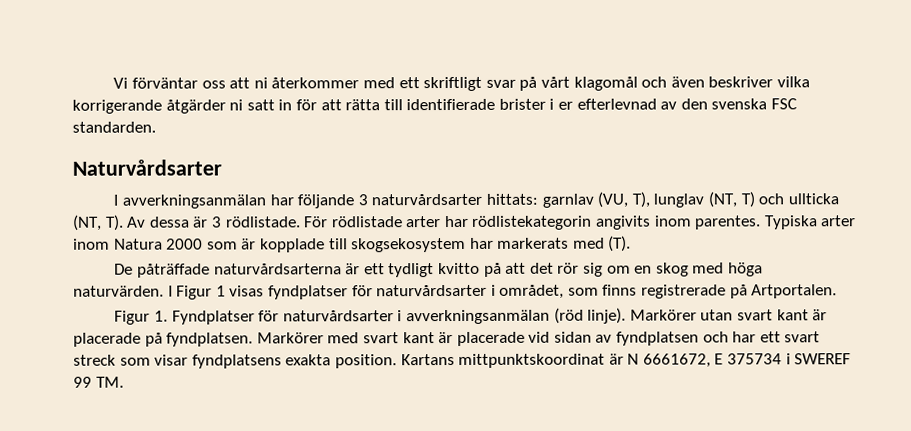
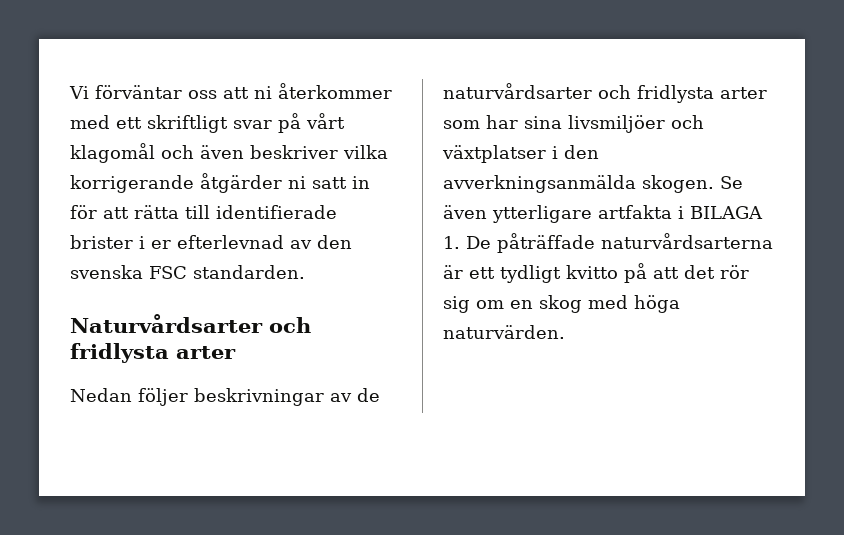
[113,191,839,209] [72,214,857,231] [73,235,632,253] // I avverkningsanmälan har följande 3 naturvårdsarter hittats: garnlav (VU, T), lunglav (NT, T) och ullticka (NT, T). Av dessa är 3 rödlistade. För rödlistade arter har rödlistekategorin angivits inom parentes. Typiska arter inom Natura 2000 som är kopplade till skogsekosystem har markerats med (T). // -> [269,317,311,333] [70,343,236,363] [70,388,380,406] [443,83,767,103] [443,115,704,133] [442,145,599,163] [443,175,743,193] [443,205,763,223] [443,236,460,249] och fridlysta arter // Nedan följer beskrivningar av de naturvårdsarter och fridlysta arter som har sina livsmiljöer och växtplatser i den avverkningsanmälda skogen. Se även ytterligare artfakta i BILAGA 1.
[167,284,838,300] [114,307,828,325] [73,331,821,347] [73,353,852,369] [73,376,124,388] I Figur 1 visas fyndplatser för naturvårdsarter i området, som finns registrerade på Artportalen. // Figur 1. Fyndplatser för naturvårdsarter i avverkningsanmälan (röd linje). Markörer utan svart kant är placerade på fyndplatsen. Markörer med svart kant är placerade vid sidan av fyndplatsen och har ett svart streck som visar fyndplatsens exakta position. Kartans mittpunktskoordinat är N 6661672, E 375734 i SWEREF 99 TM. -> (565, 332) none

